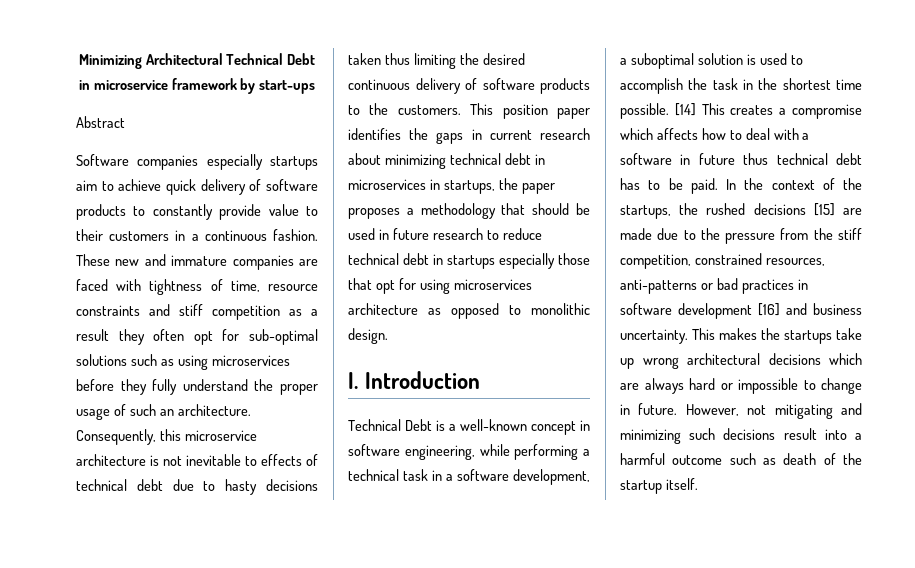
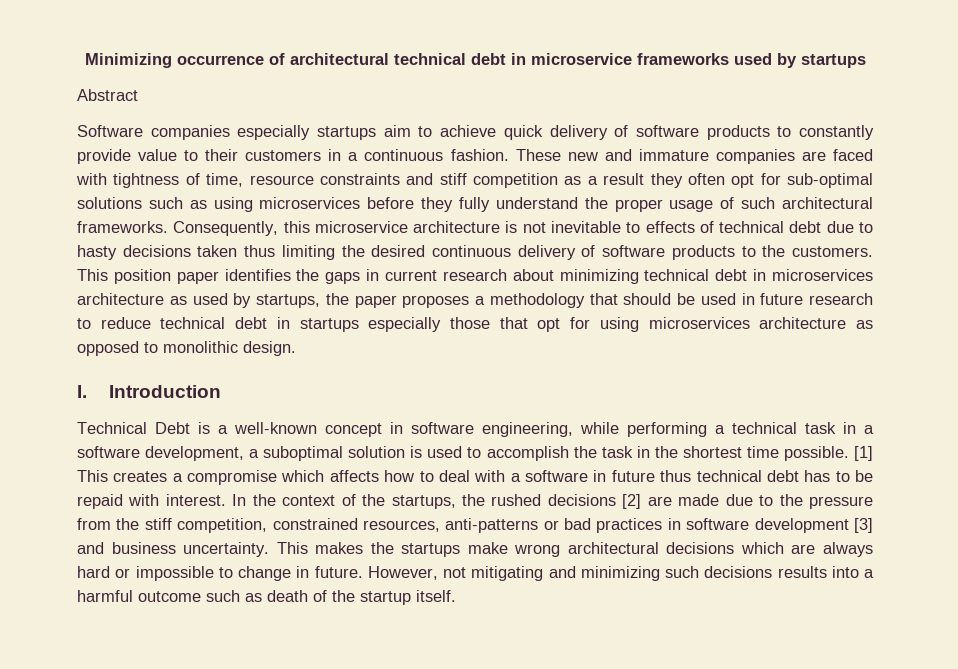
[145,53,316,65] [78,78,316,94] Architectural Technical Debt in microservice framework by start-ups -> [176,53,866,68] occurrence of architectural technical debt in microservice frameworks used by startups
[159,404,251,416] an architecture. -> [782,197,873,209] [77,221,168,233] architectural frameworks.
[429,179,440,190] in -> [77,293,252,308] architecture as used by
[674,103,696,116] [14] -> [854,446,873,461] [1]
[690,178,718,194] paid. -> [77,494,226,509] repaid with interest.
[813,203,835,216] [15] -> [622,494,642,509] [2]
[758,303,780,316] [16] -> [853,518,873,533] [3]
[836,328,862,340] [620,358,634,369] take up -> [467,542,508,554] make
[783,428,817,440] result -> [777,566,827,578] results

